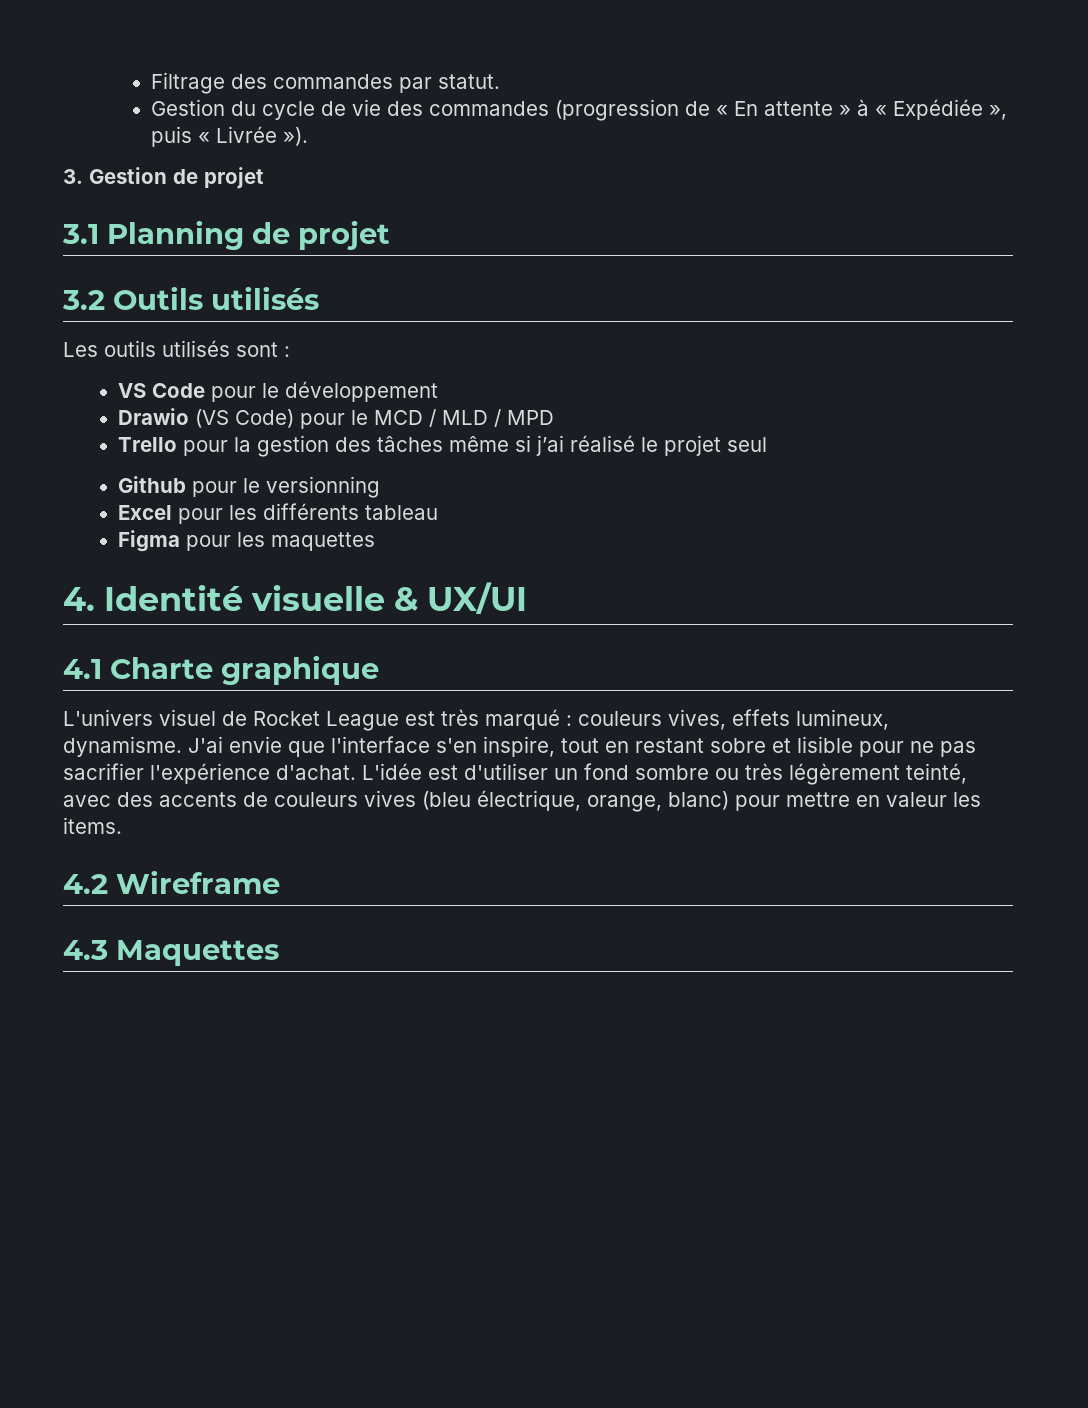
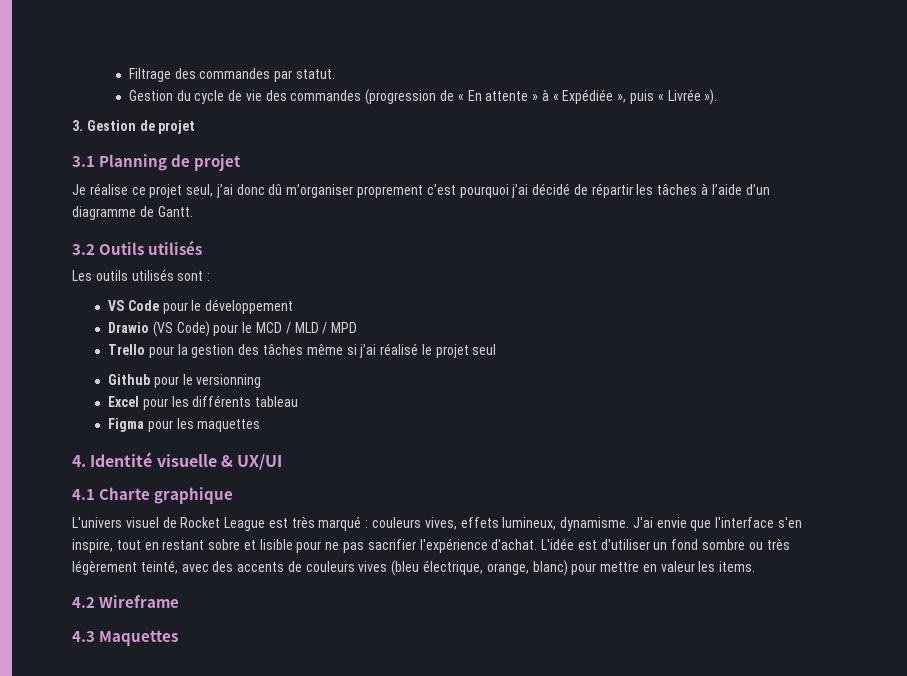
(390, 235) none -> [72,183,770,198] [72,206,193,220] // Je réalise ce projet seul, j’ai donc dû m’organiser proprement c’est pourquoi j’ai décidé de répartir les tâches à l’aide d’un diagramme de Gantt.

